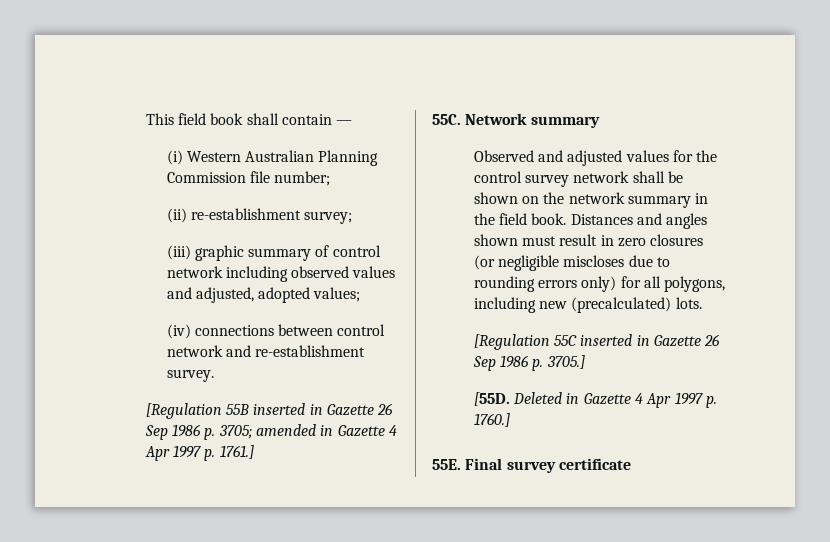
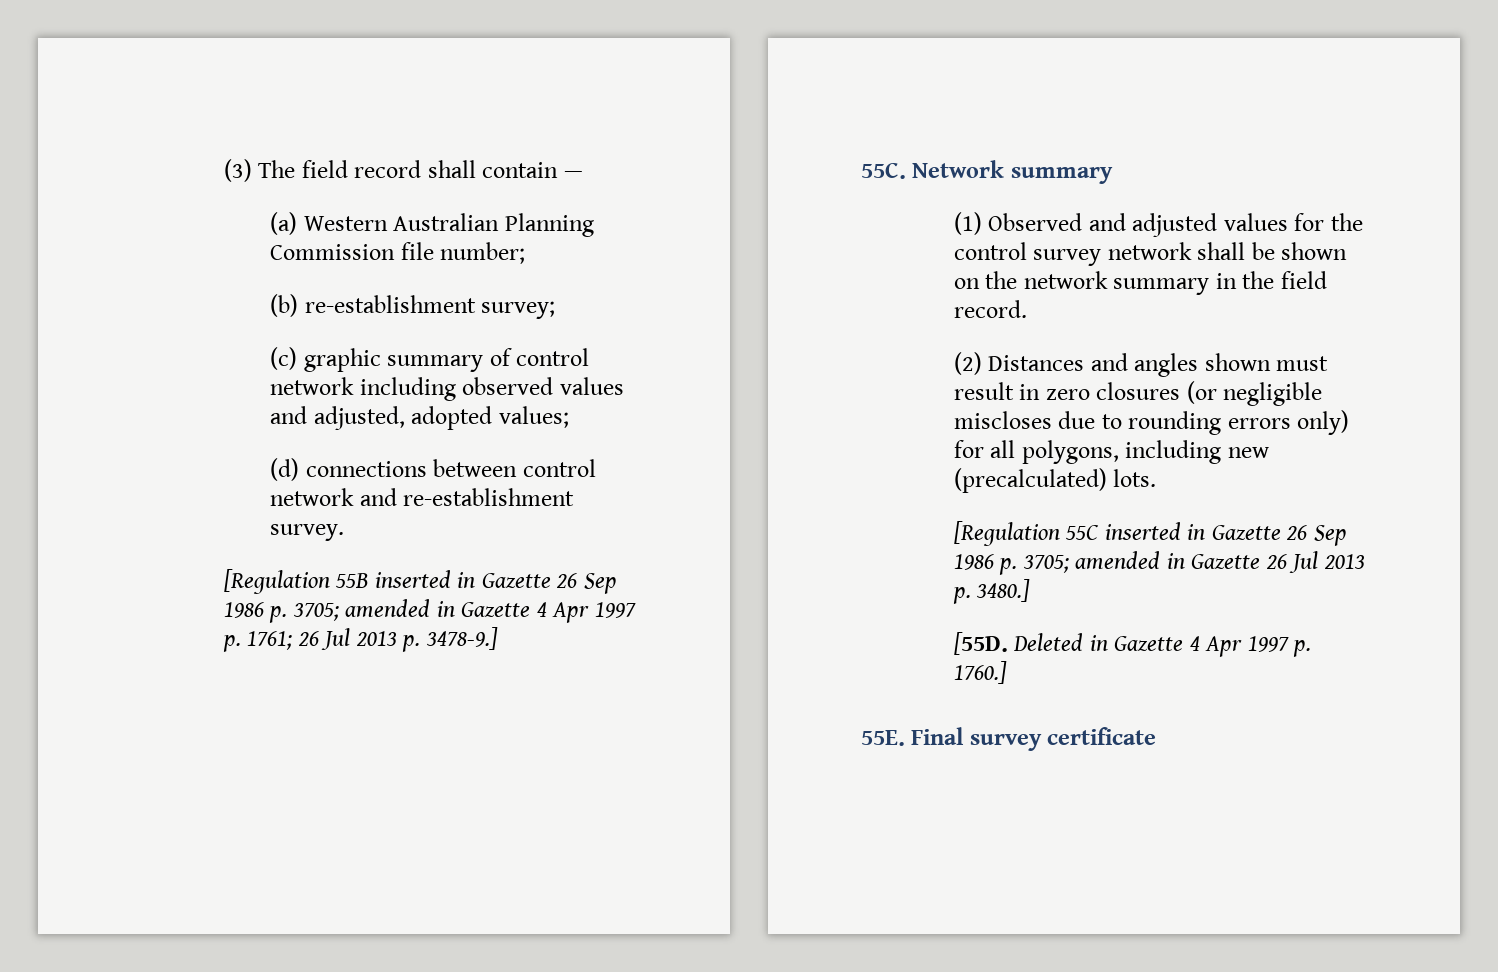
[145,113,244,125] This field book -> [223,159,422,182] (3) The field record
[166,150,183,165] (i) -> [270,212,298,235] (a)
[166,208,187,223] (ii) -> [270,294,299,317] (b)
[166,245,191,260] (iii) -> [270,347,298,370] (c)
[166,324,191,339] (iv) -> [270,458,300,481] (d)
[219,445,254,459] 1761.] -> [247,627,498,652] 1761; 26 Jul 2013 p. 3478-9.]
(600, 122) none -> [953,212,982,235] (1)
[531,213,567,225] book. -> [953,300,1027,318] [953,352,982,375] record. // (2)
[546,355,585,369] 3705.] -> [1022,551,1365,573] [952,579,1031,604] 3705; amended in Gazette 26 Jul 2013 p. 3480.]

